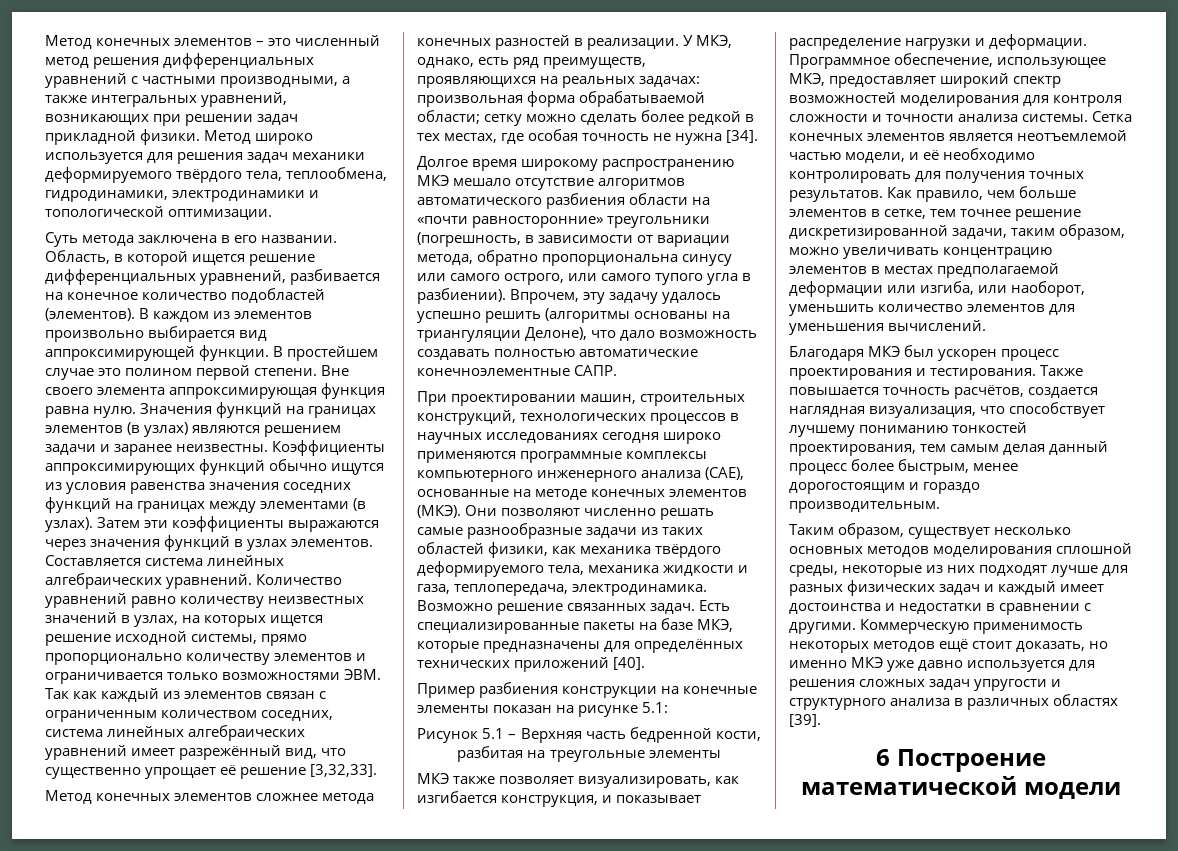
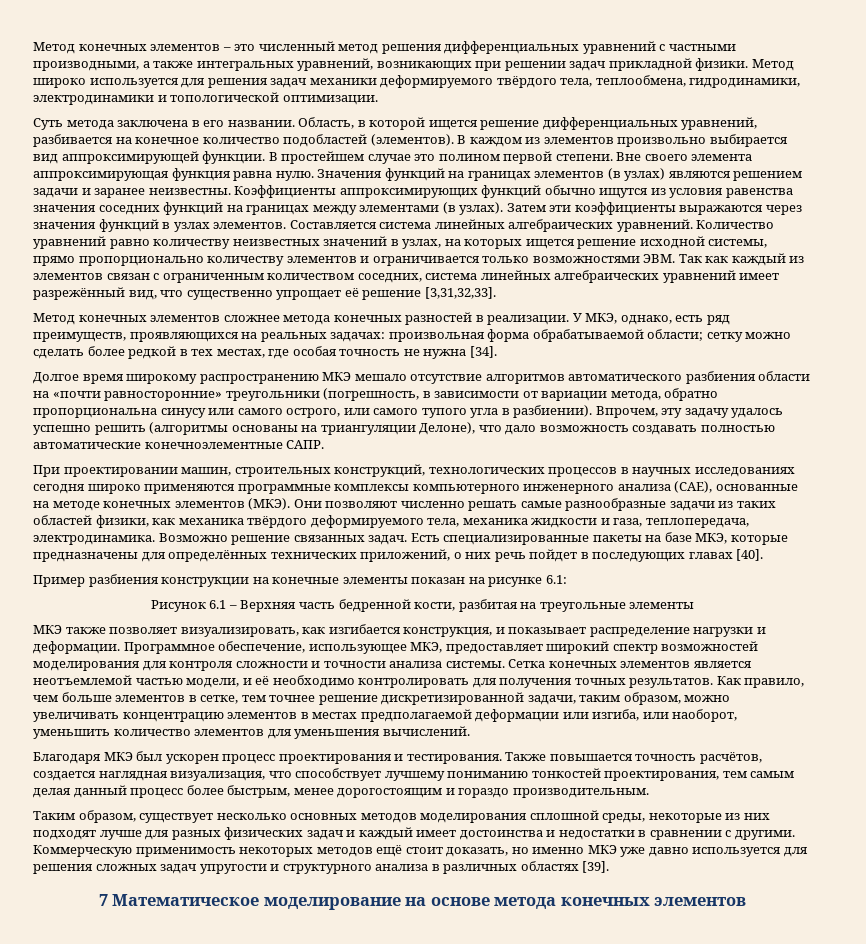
[310,764,378,777] [3,32,33]. -> [424,287,496,299] [3,31,32,33].
[514,657,610,672] приложений -> [360,549,733,562] приложений, о них речь пойдет в последующих главах
[642,702,669,713] 5.1: -> [545,575,567,584] 6.1:
[482,728,505,739] 5.1 -> [209,600,227,609] 6.1
[876,749,1046,772] [801,776,1121,799] 6 Построение математической модели -> [98,894,747,910] 7 Математическое моделирование на основе метода конечных элементов

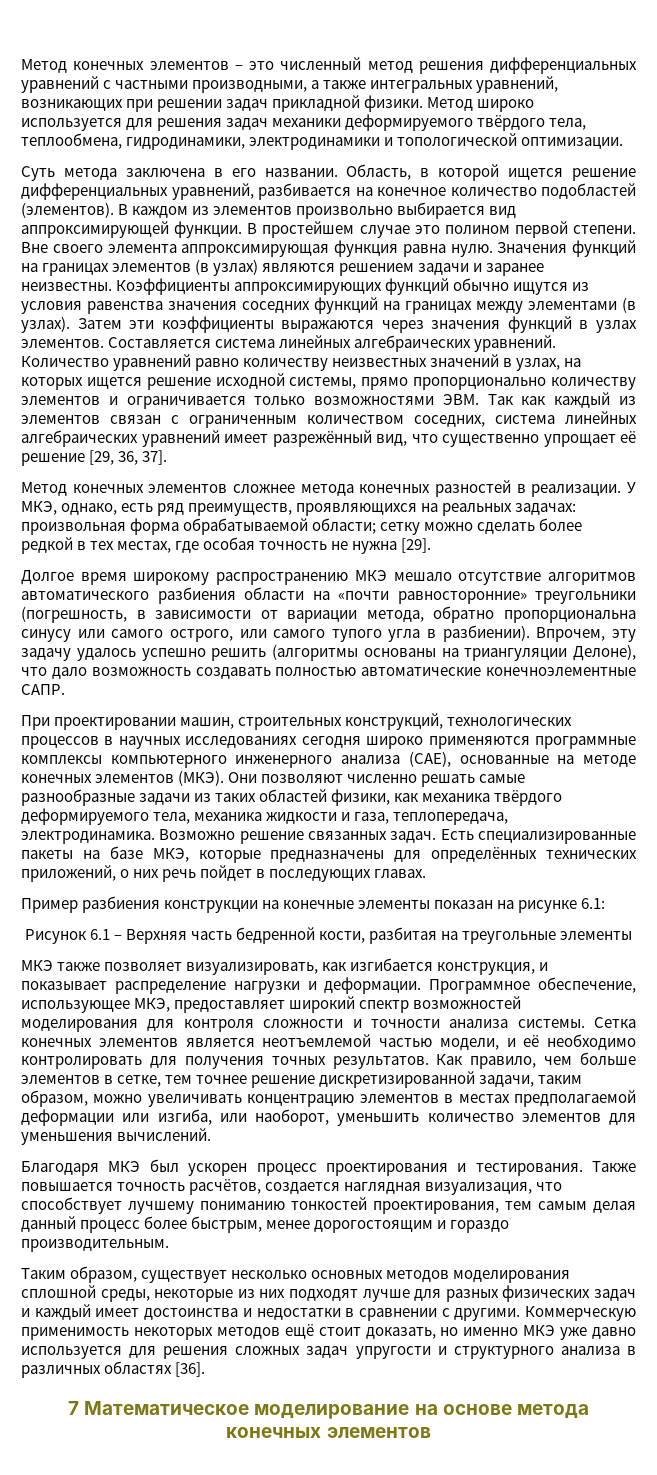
[424,287,496,299] [3,31,32,33]. -> [89,450,168,465] [29, 36, 37].
[469,346,497,358] [34]. -> [401,538,432,553] [29].
[688,549,764,561] главах [40]. -> [374,869,427,878] главах.
[582,861,610,873] [39]. -> [175,1362,206,1377] [36].

